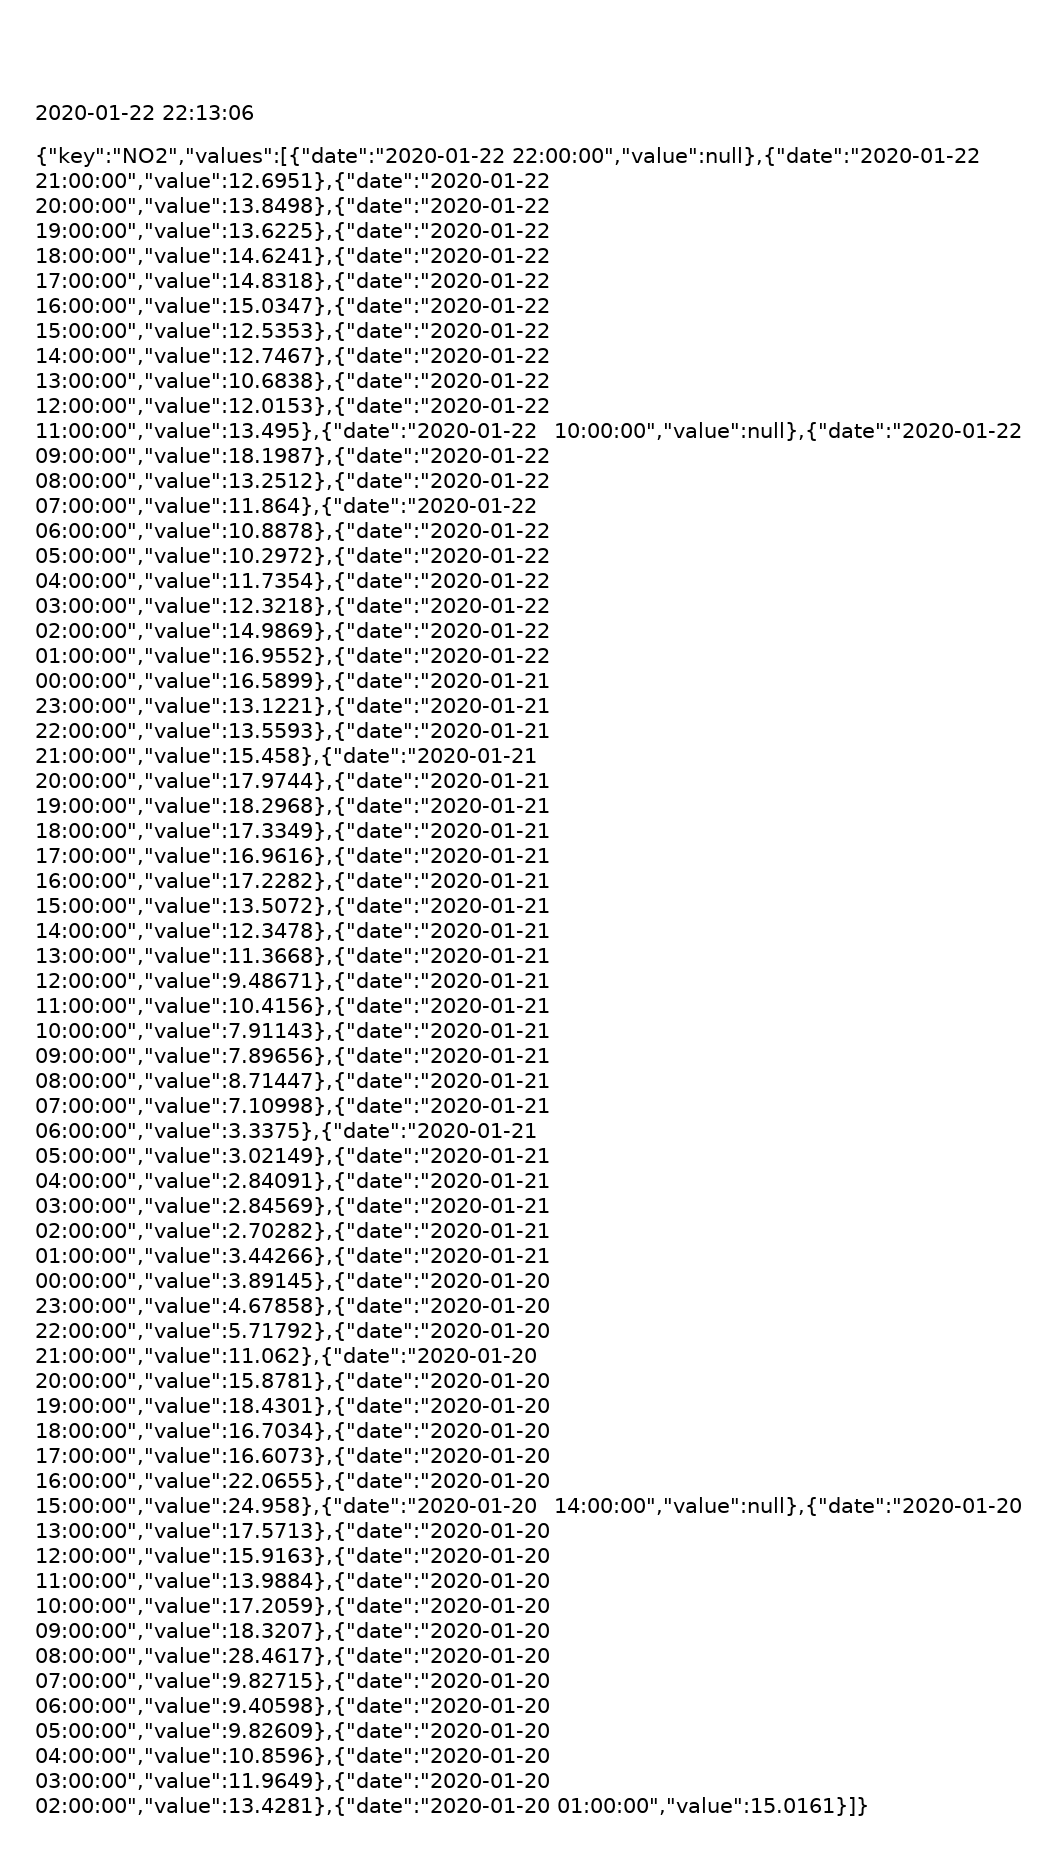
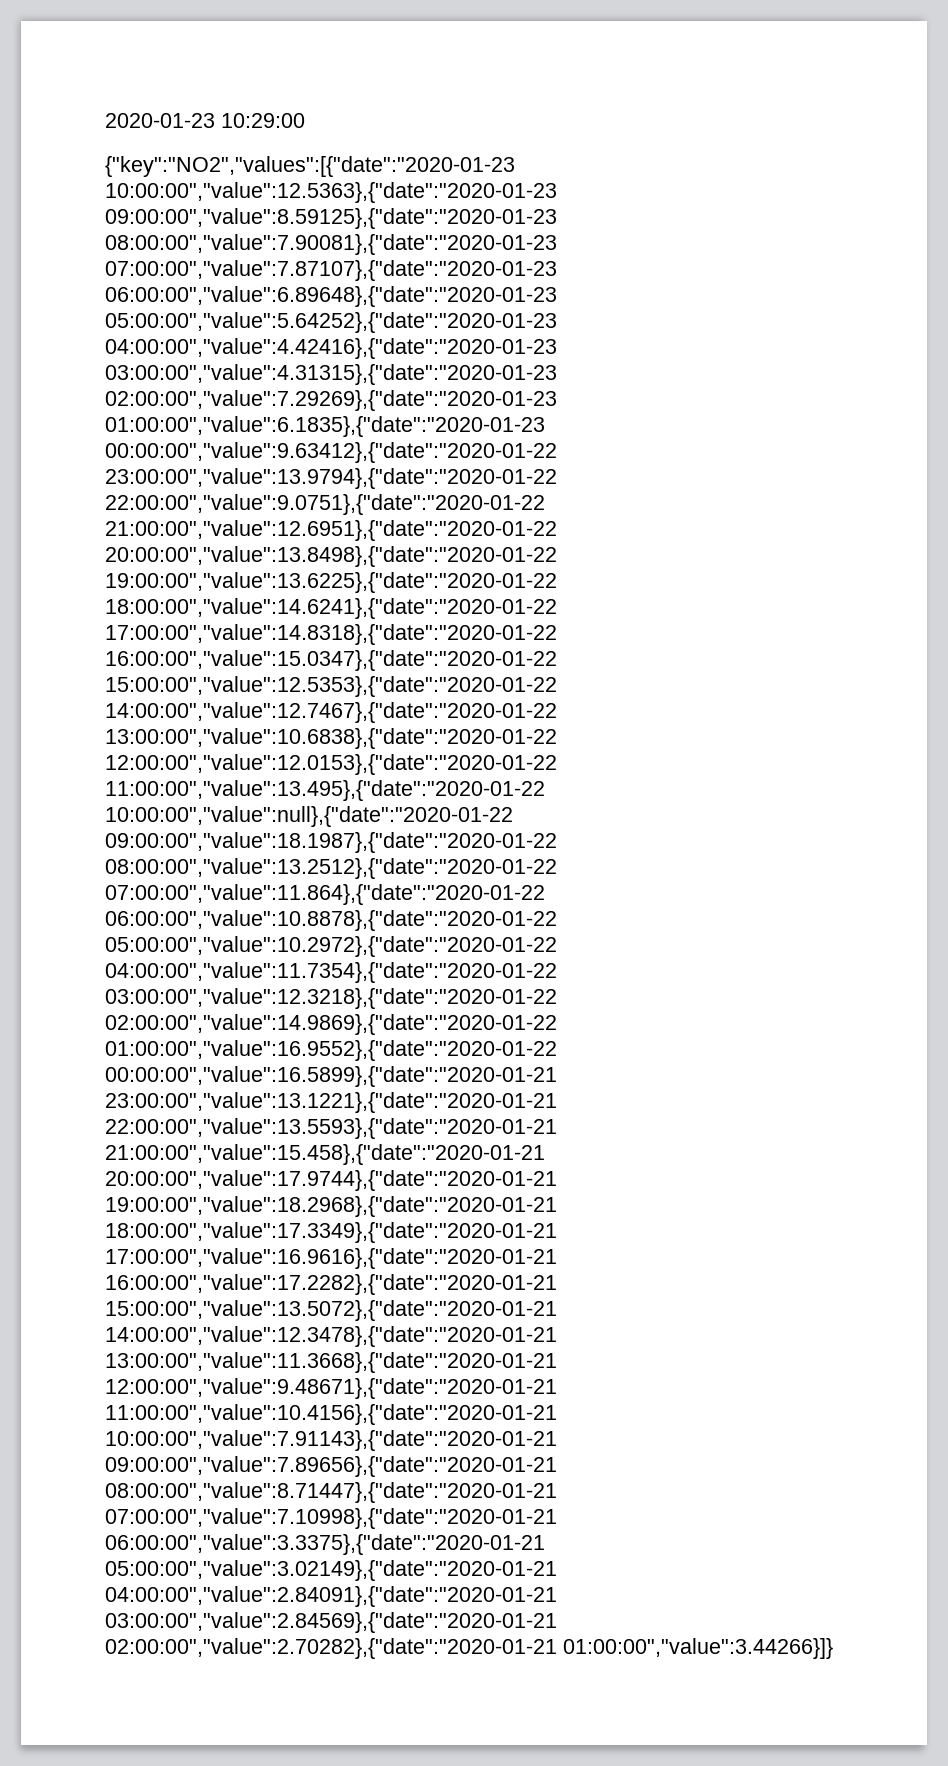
[35,105,254,120] [35,147,980,167] 2020-01-22 22:13:06 // {"key":"NO2","values":[{"date":"2020-01-22 22:00:00","value":null},{"date":"2020-01-22 -> [105,113,305,128] [105,156,515,177] [105,182,557,203] [105,208,557,229] [105,234,557,255] [105,260,557,281] [105,286,557,307] [105,312,557,333] [105,338,557,359] [105,364,557,385] [105,390,557,411] [105,416,545,437] [105,442,557,463] [105,468,557,489] [105,494,545,515] 2020-01-23 10:29:00 // {"key":"NO2","values":[{"date":"2020-01-23 10:00:00","value":12.5363},{"date":"2020-01-23 09:00:00","value":8.59125},{"date":"2020-01-23 08:00:00","value":7.90081},{"date":"2020-01-23 07:00:00","value":7.87107},{"date":"2020-01-23 06:00:00","value":6.89648},{"date":"2020-01-23 05:00:00","value":5.64252},{"date":"2020-01-23 04:00:00","value":4.42416},{"date":"2020-01-23 03:00:00","value":4.31315},{"date":"2020-01-23 02:00:00","value":7.29269},{"date":"2020-01-23 01:00:00","value":6.1835},{"date":"2020-01-23 00:00:00","value":9.63412},{"date":"2020-01-22 23:00:00","value":13.9794},{"date":"2020-01-22 22:00:00","value":9.0751},{"date":"2020-01-22
[35,1247,550,1266] [35,1272,550,1291] [35,1297,550,1316] [35,1322,550,1341] [35,1347,537,1366] [35,1372,550,1391] [35,1397,550,1416] [35,1422,550,1441] [35,1447,550,1466] [35,1472,550,1491] [35,1497,1022,1516] [35,1522,550,1541] [35,1547,550,1566] [35,1572,550,1591] [35,1597,550,1616] [35,1622,550,1641] [35,1647,550,1666] [35,1672,550,1691] [35,1697,550,1716] [35,1722,550,1741] [35,1747,550,1766] [35,1772,550,1791] [35,1797,869,1816] 01:00:00","value":3.44266},{"date":"2020-01-21 00:00:00","value":3.89145},{"date":"2020-01-20 23:00:00","value":4.67858},{"date":"2020-01-20 22:00:00","value":5.71792},{"date":"2020-01-20 21:00:00","value":11.062},{"date":"2020-01-20 20:00:00","value":15.8781},{"date":"2020-01-20 19:00:00","value":18.4301},{"date":"2020-01-20 18:00:00","value":16.7034},{"date":"2020-01-20 17:00:00","value":16.6073},{"date":"2020-01-20 16:00:00","value":22.0655},{"date":"2020-01-20 15:00:00","value":24.958},{"date":"2020-01-20 14:00:00","value":null},{"date":"2020-01-20 13:00:00","value":17.5713},{"date":"2020-01-20 12:00:00","value":15.9163},{"date":"2020-01-20 11:00:00","value":13.9884},{"date":"2020-01-20 10:00:00","value":17.2059},{"date":"2020-01-20 09:00:00","value":18.3207},{"date":"2020-01-20 08:00:00","value":28.4617},{"date":"2020-01-20 07:00:00","value":9.82715},{"date":"2020-01-20 06:00:00","value":9.40598},{"date":"2020-01-20 05:00:00","value":9.82609},{"date":"2020-01-20 04:00:00","value":10.8596},{"date":"2020-01-20 03:00:00","value":11.9649},{"date":"2020-01-20 02:00:00","value":13.4281},{"date":"2020-01-20 01:00:00","value":15.0161}]} -> [563,1638,833,1659] 01:00:00","value":3.44266}]}

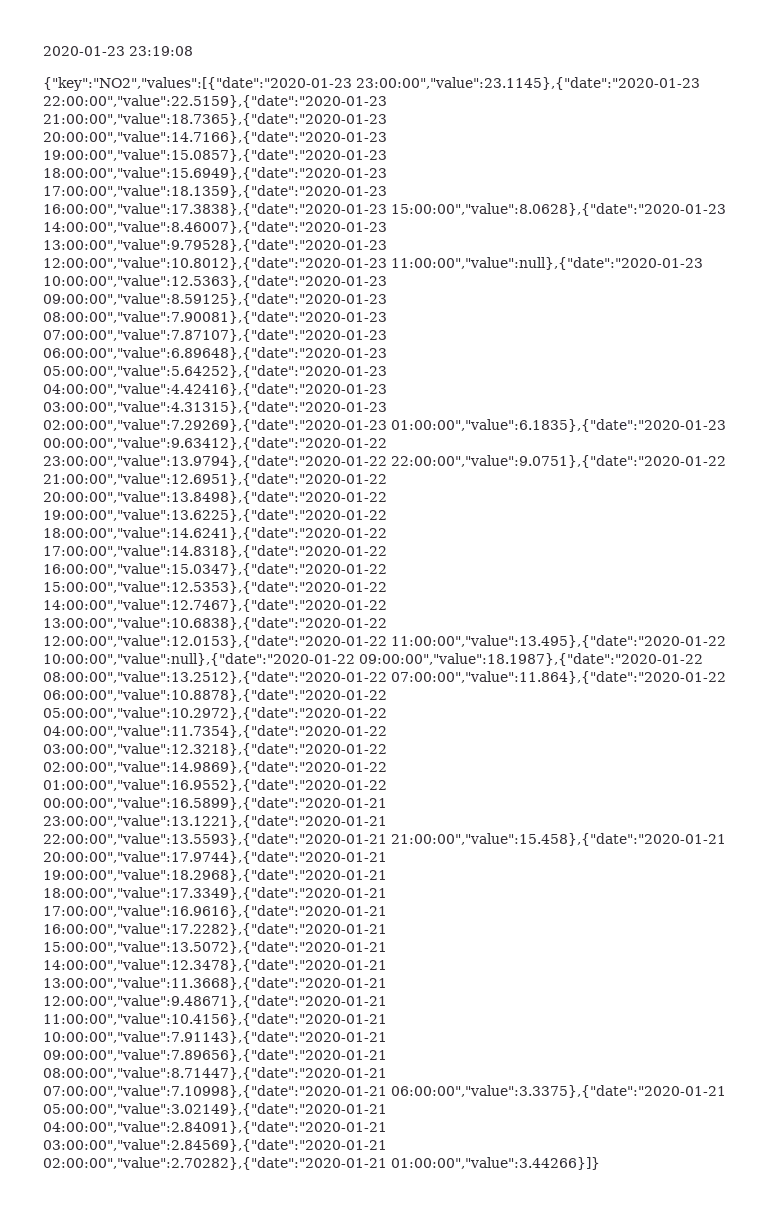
[221,113,305,128] 10:29:00 -> [129,46,193,56] 23:19:08
(515, 166) none -> [356,77,700,90] [43,95,387,108] [43,113,387,126] [43,131,387,144] [43,149,387,162] [43,167,387,180] [43,185,387,198] [43,203,726,216] [43,221,387,234] [43,239,387,252] [43,257,703,270] 23:00:00","value":23.1145},{"date":"2020-01-23 22:00:00","value":22.5159},{"date":"2020-01-23 21:00:00","value":18.7365},{"date":"2020-01-23 20:00:00","value":14.7166},{"date":"2020-01-23 19:00:00","value":15.0857},{"date":"2020-01-23 18:00:00","value":15.6949},{"date":"2020-01-23 17:00:00","value":18.1359},{"date":"2020-01-23 16:00:00","value":17.3838},{"date":"2020-01-23 15:00:00","value":8.0628},{"date":"2020-01-23 14:00:00","value":8.46007},{"date":"2020-01-23 13:00:00","value":9.79528},{"date":"2020-01-23 12:00:00","value":10.8012},{"date":"2020-01-23 11:00:00","value":null},{"date":"2020-01-23

